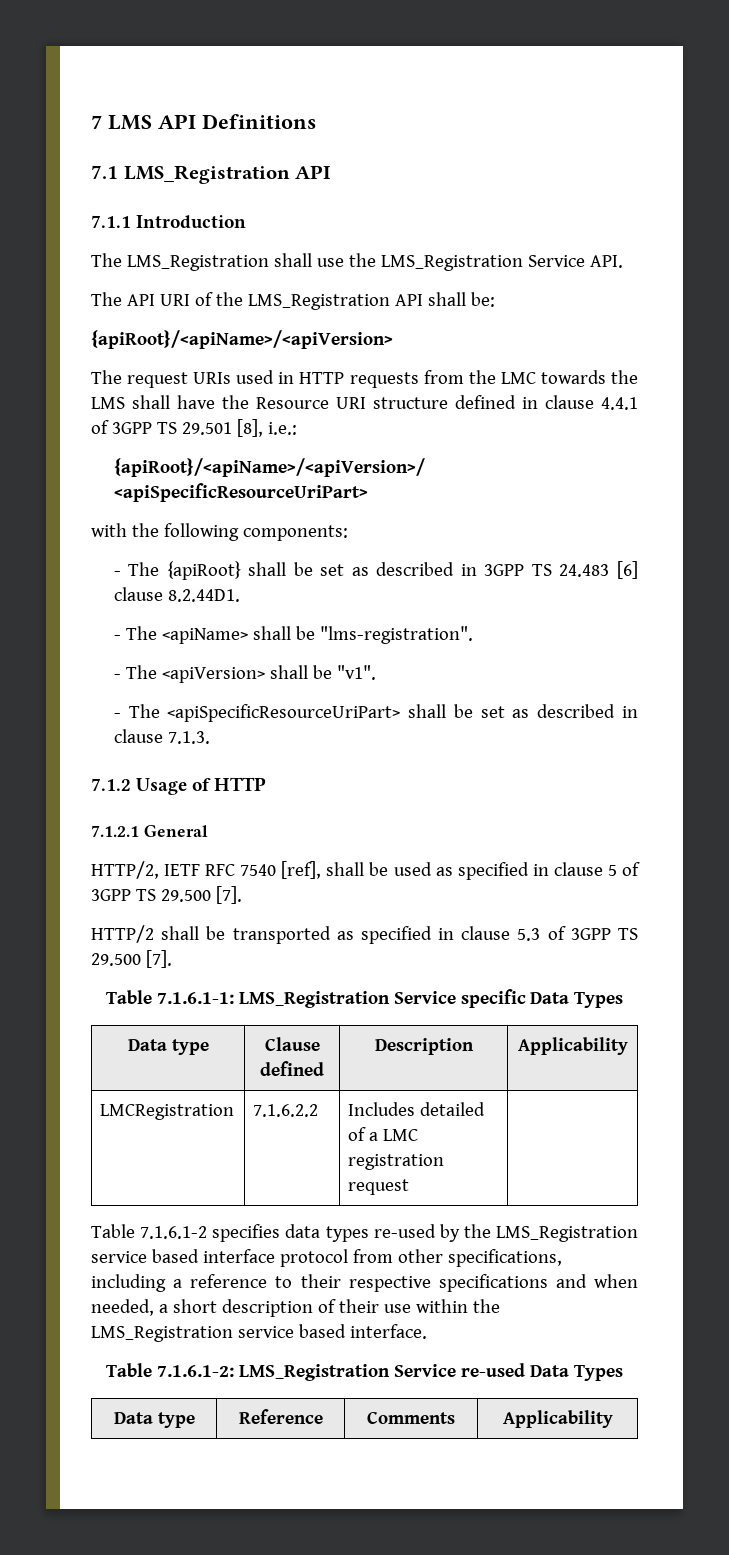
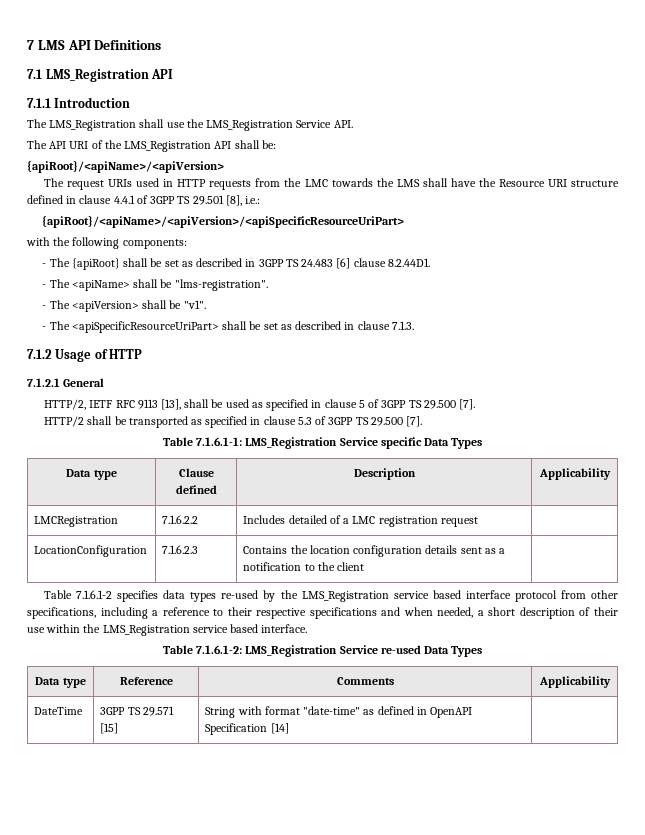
[240,861,322,879] 7540 [ref], -> [137,399,181,410] 9113 [13],
(410, 1187) none -> [34,545,148,557] [162,545,199,554] [243,545,506,557] [243,562,365,571] // LocationConfiguration | 7.1.6.2.3 | Contains the location configuration details sent as a notification to the client |
(613, 1419) none -> [34,707,84,715] [100,706,174,716] [100,723,119,734] [205,706,473,718] [205,723,289,735] // DateTime | 3GPP TS 29.571 [15] | String with format "date-time" as defined in OpenAPI Specification [14] |

